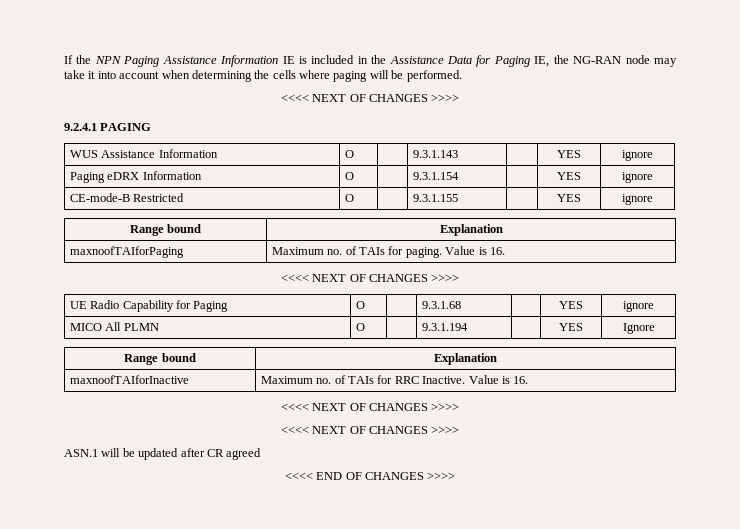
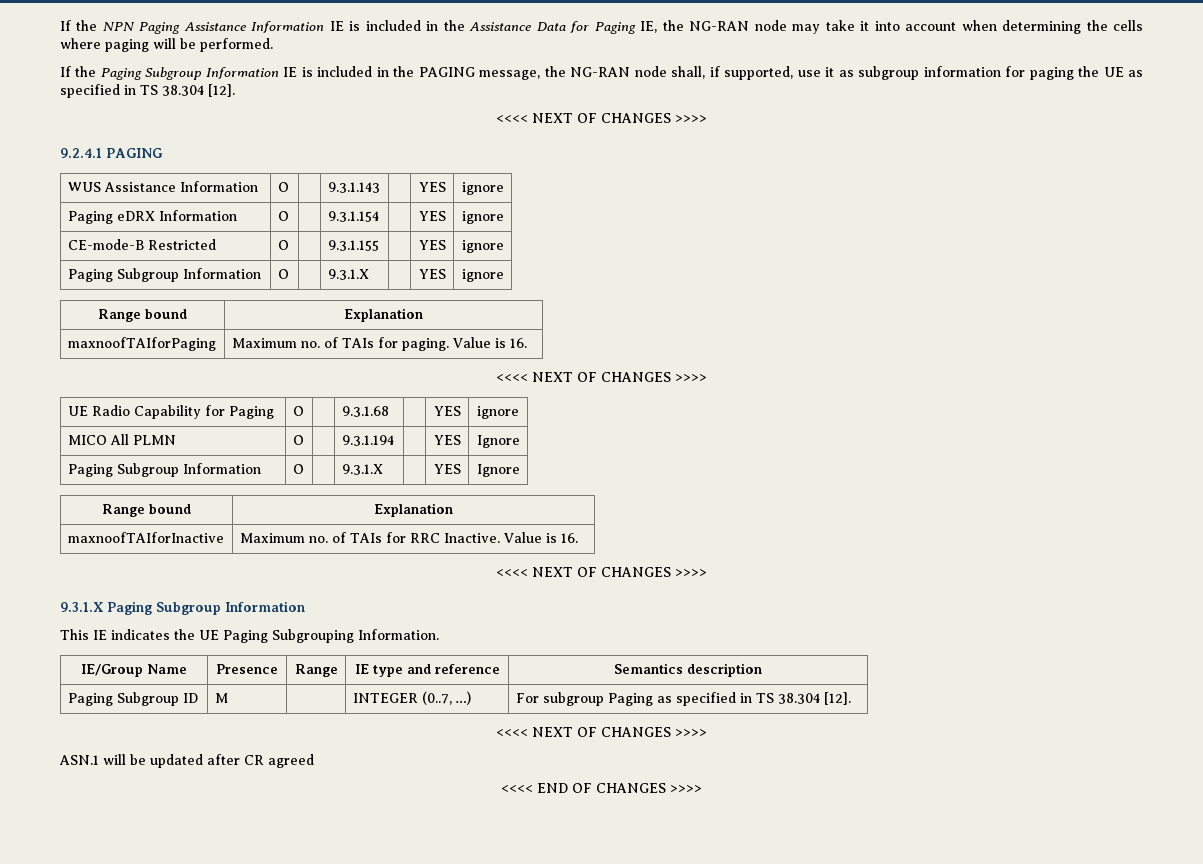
(462, 76) none -> [60,66,1144,80] [60,84,235,98] // If the Paging Subgroup Information IE is included in the PAGING message, the NG-RAN node shall, if supported, use it as subgroup information for paging the UE as specified in TS 38.304 [12].
(653, 199) none -> [67,268,261,282] [277,269,289,279] [327,269,369,280] [418,269,446,279] [461,269,504,282] // Paging Subgroup Information | O | | 9.3.1.X | | YES | ignore
(655, 328) none -> [67,463,261,477] [292,464,304,474] [341,464,383,475] [433,464,461,474] [476,464,520,477] // Paging Subgroup Information | O | | 9.3.1.X | | YES | Ignore
(460, 407) none -> [60,601,305,615] [60,629,439,643] [81,664,187,677] [216,664,278,674] [294,664,338,677] [354,664,500,677] [614,663,762,677] [67,692,198,706] [214,693,228,703] [352,691,471,705] [515,692,851,706] // 9.3.1.X Paging Subgroup Information // This IE indicates the UE Paging Subgrouping Information. // IE/Group Name | Presence | Range | IE type and reference | Semantics description // Paging Subgroup ID | M | | INTEGER (0..7, …) | For subgroup Paging as specified in TS 38.304 [12].

